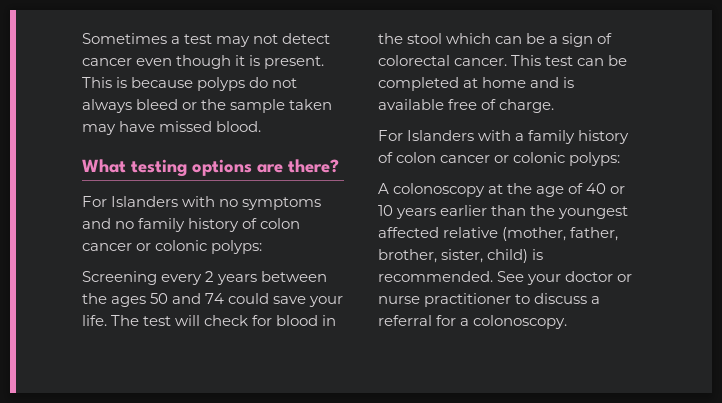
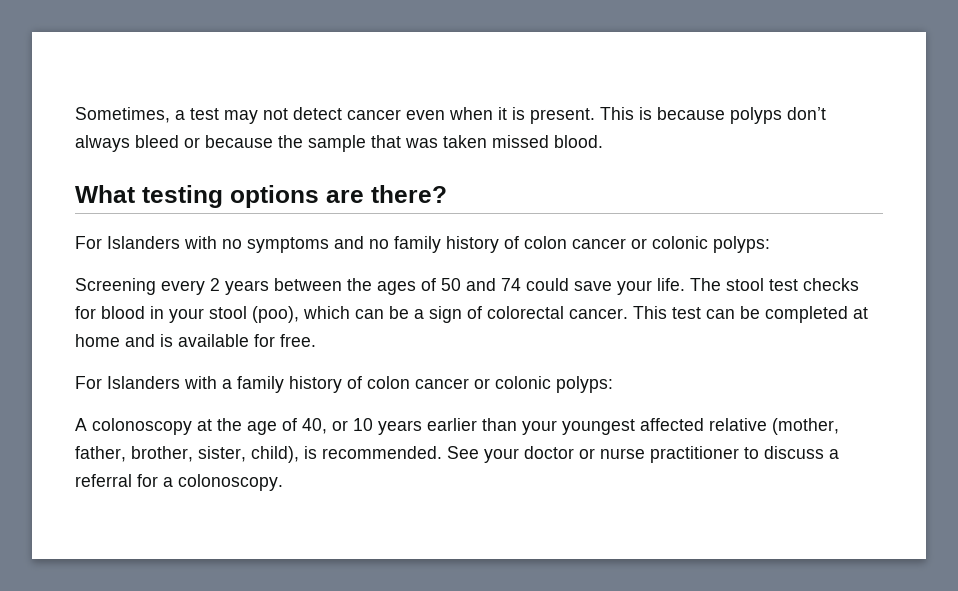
[82,33,167,44] Sometimes -> [75,107,170,123] Sometimes,
[176,55,232,69] though -> [449,107,493,120] when
[249,77,298,88] do not -> [787,107,826,120] don’t
(198, 106) none -> [205,135,273,148] because
[289,99,333,110] [82,121,156,135] taken may have -> [371,135,487,148] that was taken
(147, 301) none -> [421,278,436,291] of
[143,315,337,326] [378,33,443,44] test will check for blood in the stool -> [726,278,859,291] [75,306,299,323] stool test checks for blood in your stool (poo),
[448,99,555,113] free of charge. -> [254,334,316,347] for free.
[586,183,607,194] 40 -> [302,418,327,434] 40,
[530,205,556,216] the -> [522,420,557,435] your
[487,249,529,263] child) -> [251,446,299,463] child),

